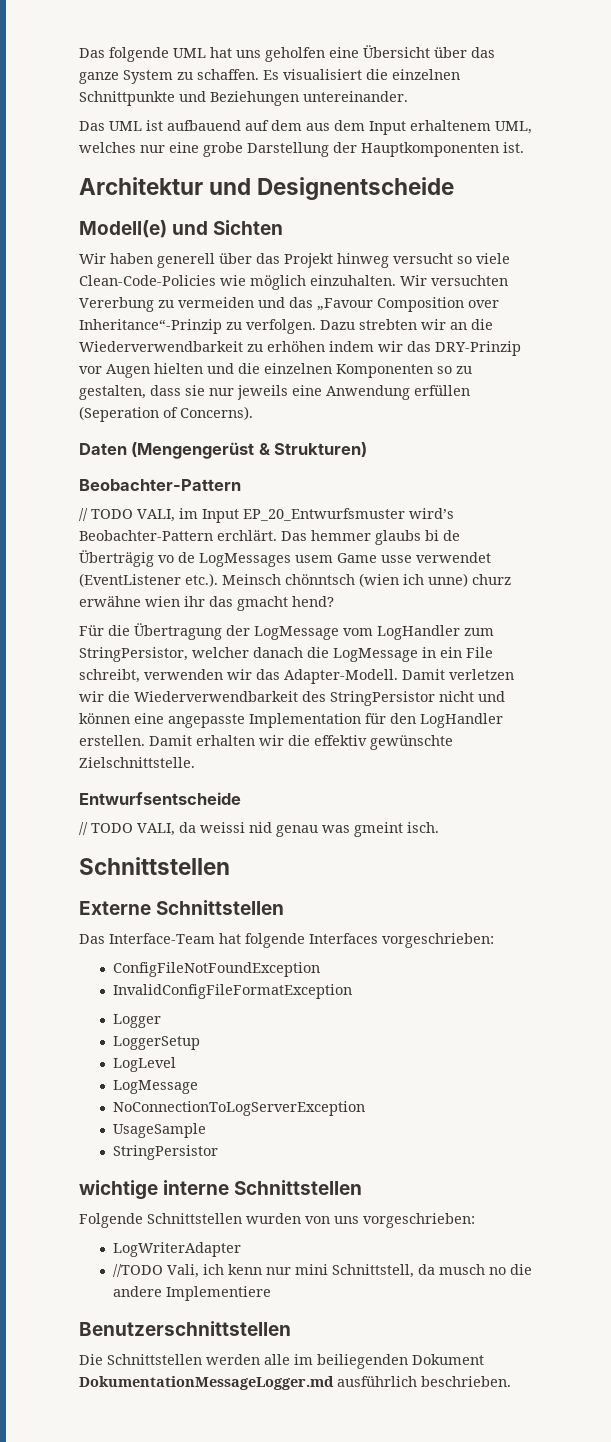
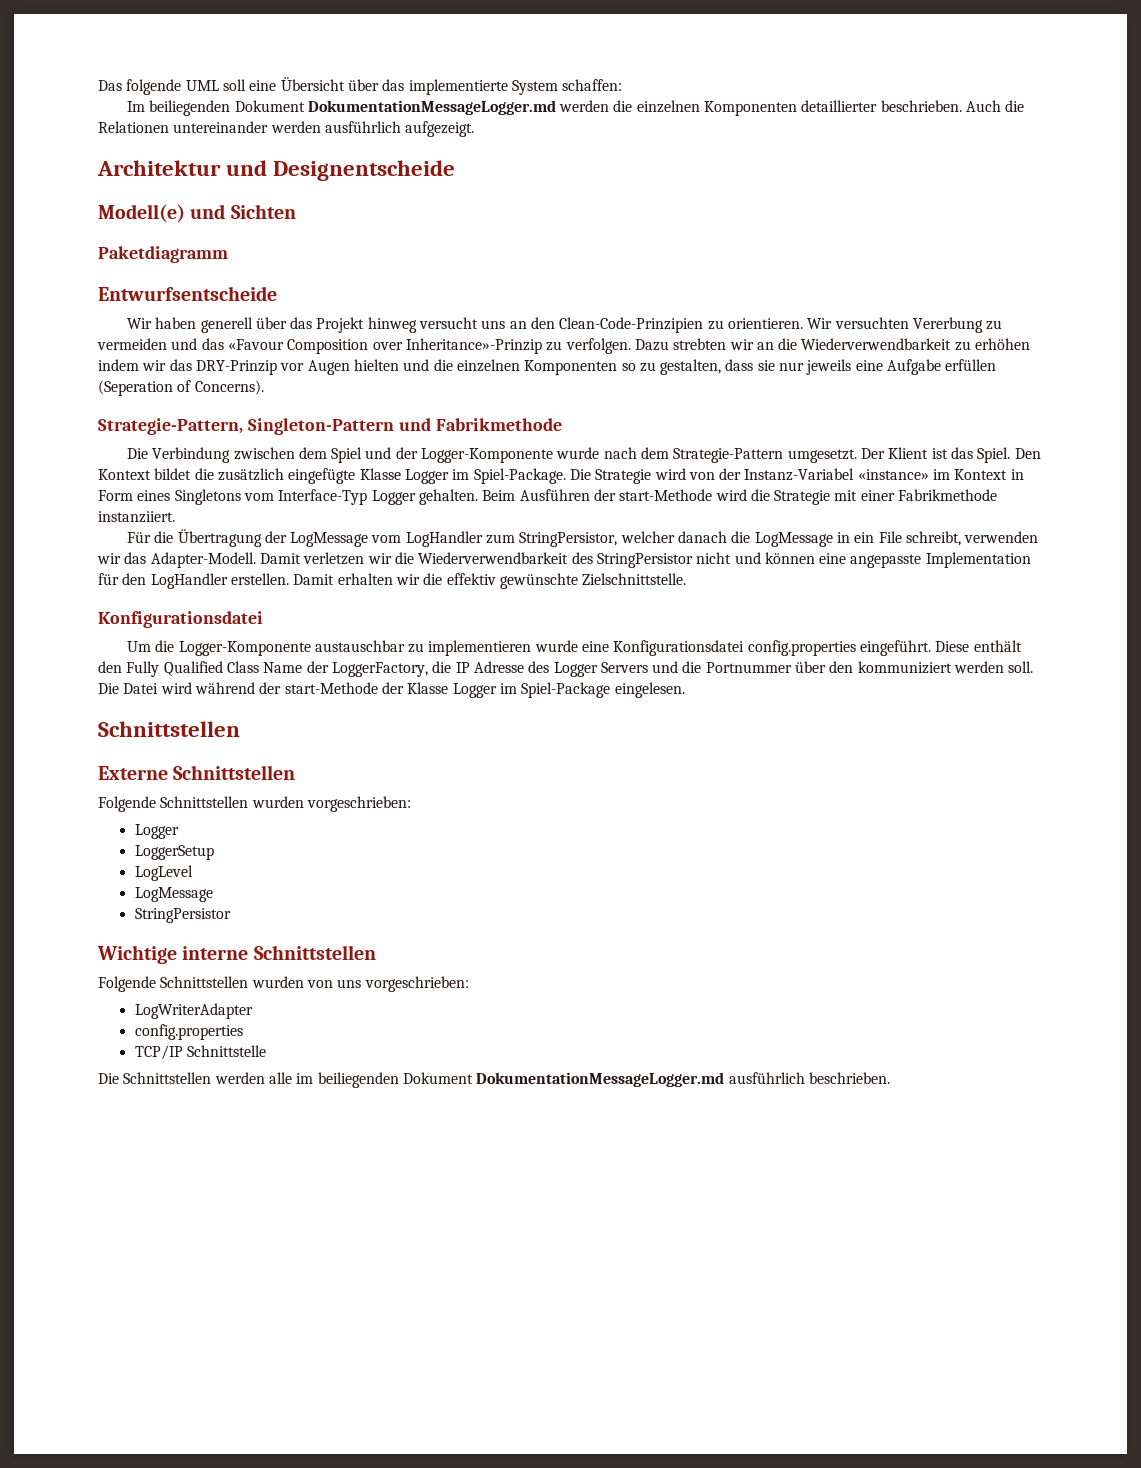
[210,47,325,62] hat uns geholfen -> [222,79,246,91] soll
[79,69,460,84] [79,91,408,106] [79,120,532,135] [79,142,524,157] ganze System zu schaffen. Es visualisiert die einzelnen Schnittpunkte und Beziehungen untereinander. // Das UML ist aufbauend auf dem aus dem Input erhaltenem UML, welches nur eine grobe Darstellung der Hauptkomponenten ist. -> [408,79,623,95] [126,100,1025,116] [98,121,475,137] implementierte System schaffen: // Im beiliegenden Dokument DokumentationMessageLogger.md werden die einzelnen Komponenten detaillierter beschrieben. Auch die Relationen untereinander werden ausführlich aufgezeigt.
(284, 227) none -> [98,246,228,263] [98,286,277,301] // Paketdiagramm // Entwurfsentscheide
[457,253,510,264] [79,275,396,290] so viele Clean-Code-Policies wie möglich einzuhalten. -> [481,317,804,333] uns an den Clean-Code-Prinzipien zu orientieren.
[317,298,373,311] „Favour -> [227,339,284,350] «Favour
[79,319,222,334] Inheritance“-Prinzip -> [405,338,542,354] Inheritance»-Prinzip
[326,385,410,400] Anwendung -> [887,359,942,375] Aufgabe
[79,442,368,459] [79,479,241,491] [79,508,454,523] [79,530,460,545] [79,550,491,567] [79,573,511,587] [79,596,334,611] Daten (Mengengerüst & Strukturen) // Beobachter-Pattern // // TODO VALI, im Input EP_20_Entwurfsmuster wird’s Beobachter-Pattern erchlärt. Das hemmer glaubs bi de Überträgig vo de LogMessages usem Game usse verwendet (EventListener etc.). Meinsch chönntsch (wien ich unne) churz erwähne wien ihr das gmacht hend? -> [98,418,562,435] [126,447,1041,463] [98,468,1024,484] [98,489,998,505] [98,511,175,523] Strategie-Pattern, Singleton-Pattern und Fabrikmethode // Die Verbindung zwischen dem Spiel und der Logger-Komponente wurde nach dem Strategie-Pattern umgesetzt. Der Klient ist das Spiel. Den Kontext bildet die zusätzlich eingefügte Klasse Logger im Spiel-Package. Die Strategie wird von der Instanz-Variabel «instance» im Kontext in Form eines Singletons vom Interface-Typ Logger gehalten. Beim Ausführen der start-Methode wird die Strategie mit einer Fabrikmethode instanziiert.
[79,792,241,805] [79,822,439,837] [79,857,230,875] [79,900,285,915] [79,933,494,948] [112,962,320,977] [112,984,352,999] Entwurfsentscheide // // TODO VALI, da weissi nid genau was gmeint isch. // Schnittstellen // Externe Schnittstellen // Das Interface-Team hat folgende Interfaces vorgeschrieben: // ConfigFileNotFoundException // InvalidConfigFileFormatException -> [98,611,263,628] [126,640,1022,656] [98,661,1034,677] [98,682,685,698] [98,721,240,737] [98,765,296,780] [98,796,411,812] Konfigurationsdatei // Um die Logger-Komponente austauschbar zu implementieren wurde eine Konfigurationsdatei config.properties eingeführt. Diese enthält den Fully Qualified Class Name der LoggerFactory, die IP Adresse des Logger Servers und die Portnummer über den kommuniziert werden soll. Die Datei wird während der start-Methode der Klasse Logger im Spiel-Package eingelesen. // Schnittstellen // Externe Schnittstellen // Folgende Schnittstellen wurden vorgeschrieben:
[112,1101,365,1116] [112,1123,206,1138] // NoConnectionToLogServerException // UsageSample -> (213, 894) none
[79,1180,158,1200] wichtige -> [97,945,177,964] Wichtige
[112,1264,532,1278] [112,1286,271,1301] [79,1321,291,1336] //TODO Vali, ich kenn nur mini Schnittstell, da musch no die andere Implementiere // Benutzerschnittstellen -> [134,1024,243,1040] [134,1045,267,1060] config.properties // TCP/IP Schnittstelle

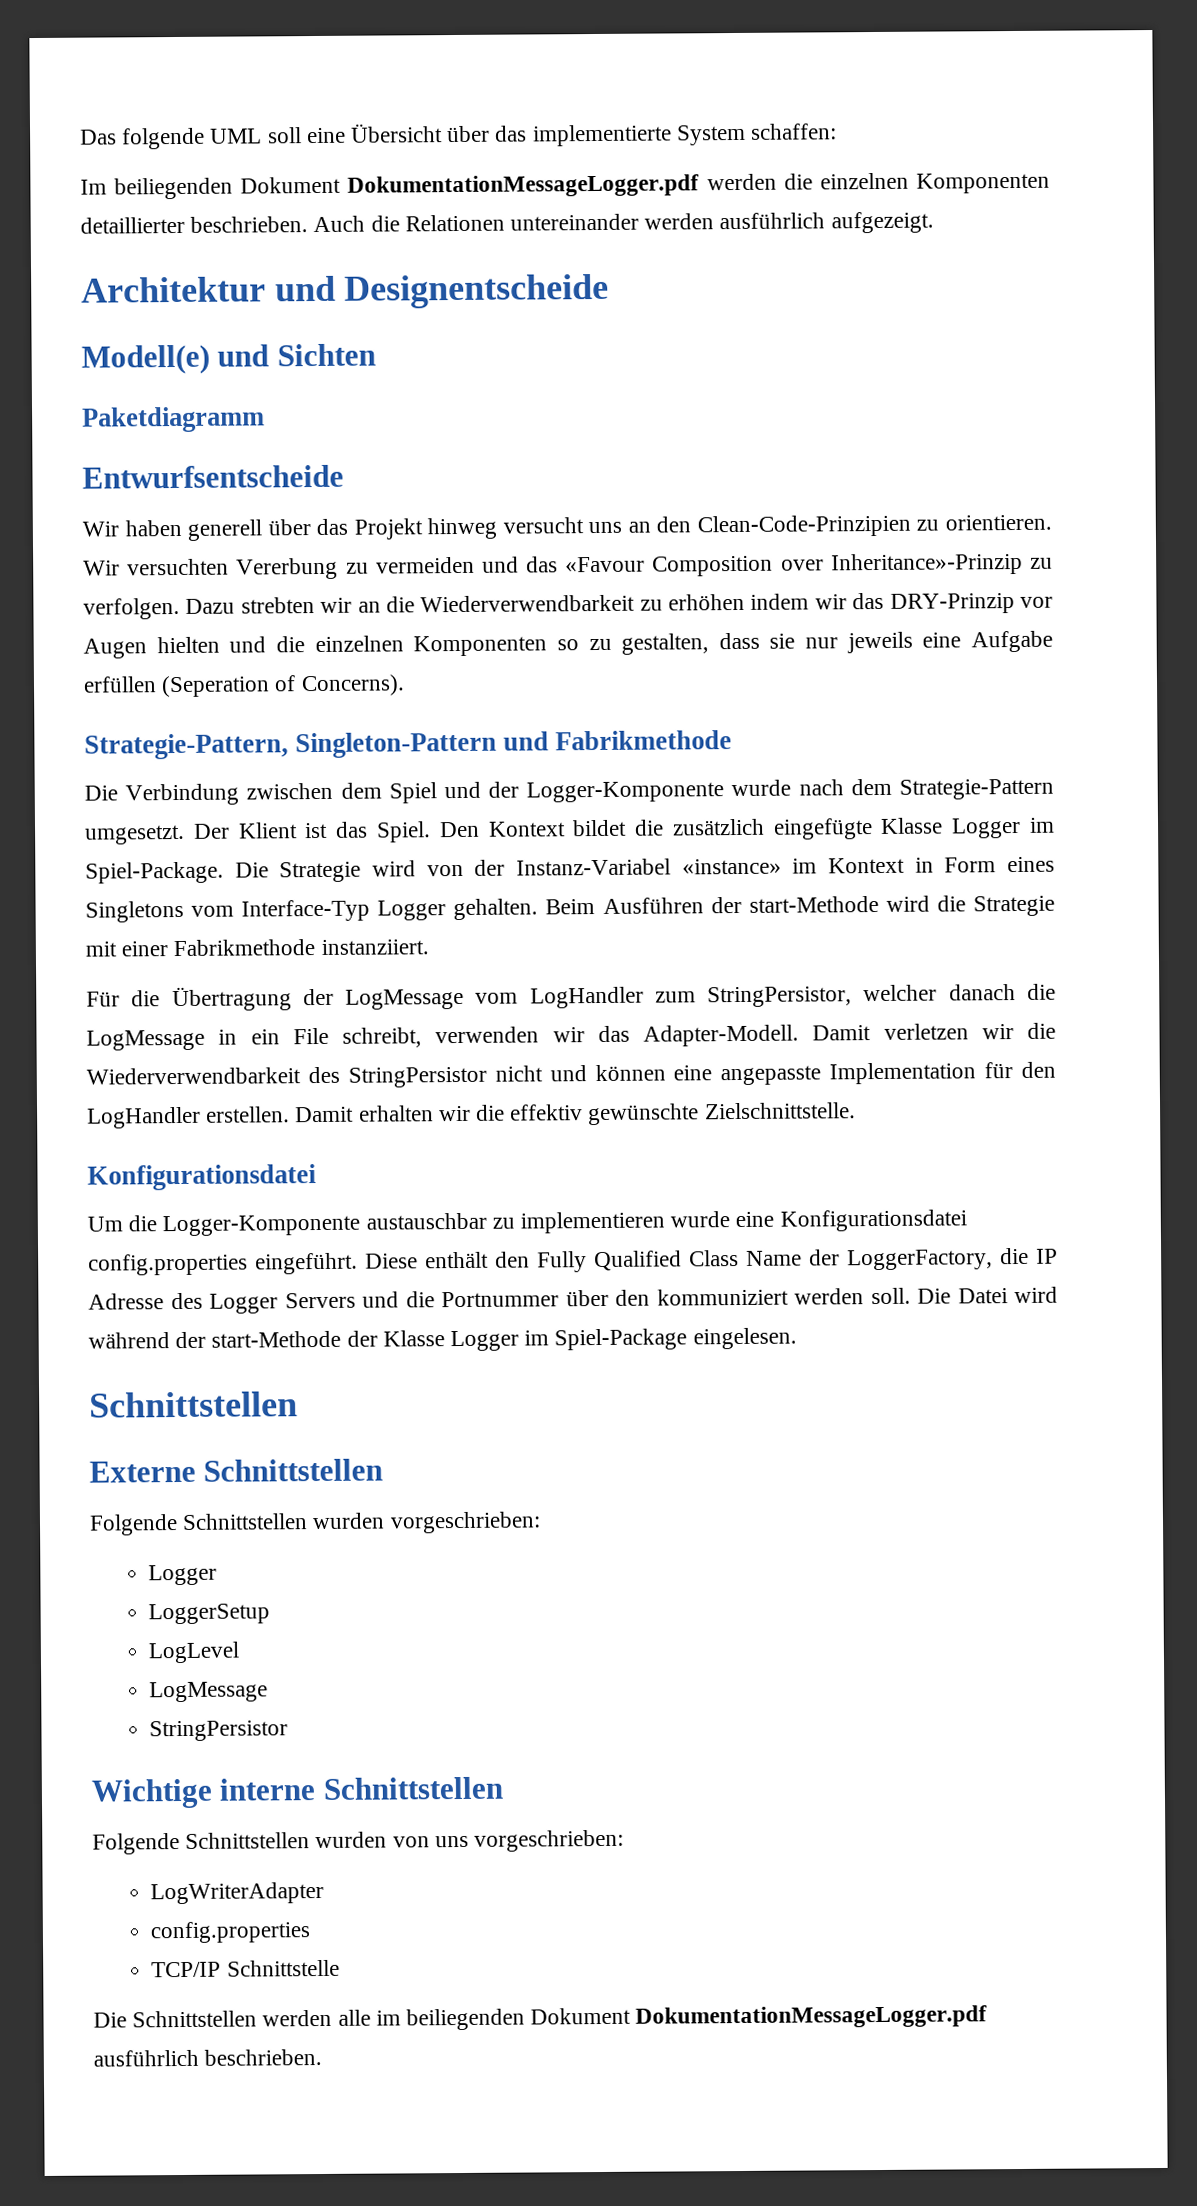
[307,100,556,115] DokumentationMessageLogger.md -> [347,174,700,198] DokumentationMessageLogger.pdf
[476,1072,725,1087] DokumentationMessageLogger.md -> [635,2005,988,2029] DokumentationMessageLogger.pdf

